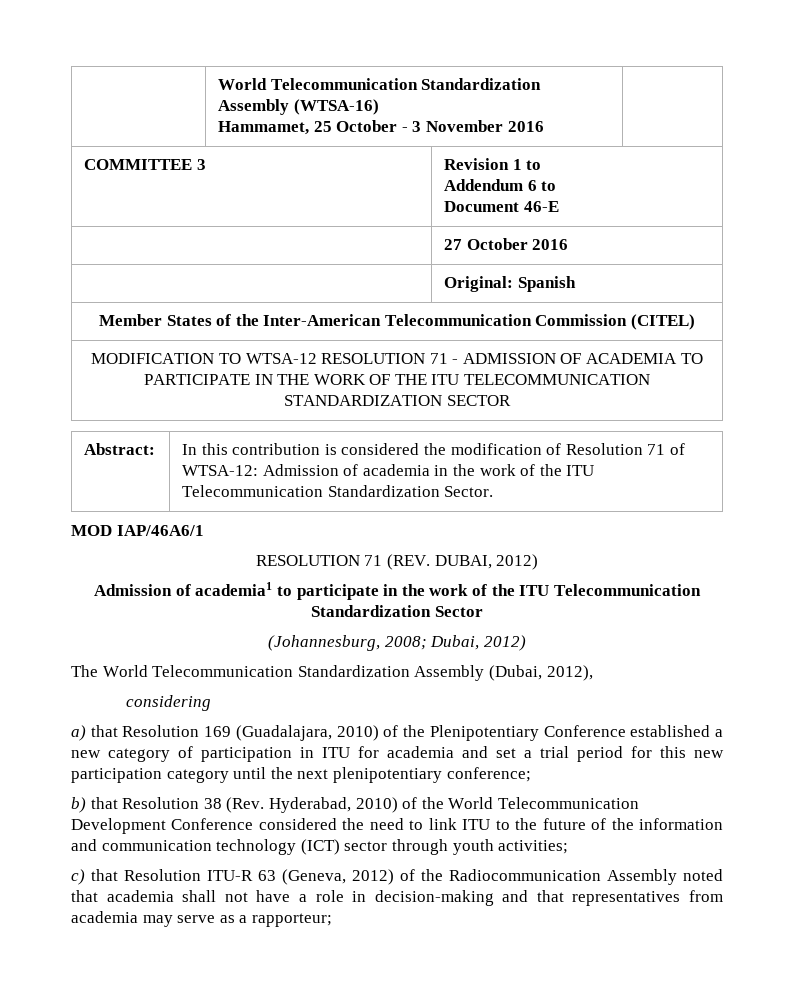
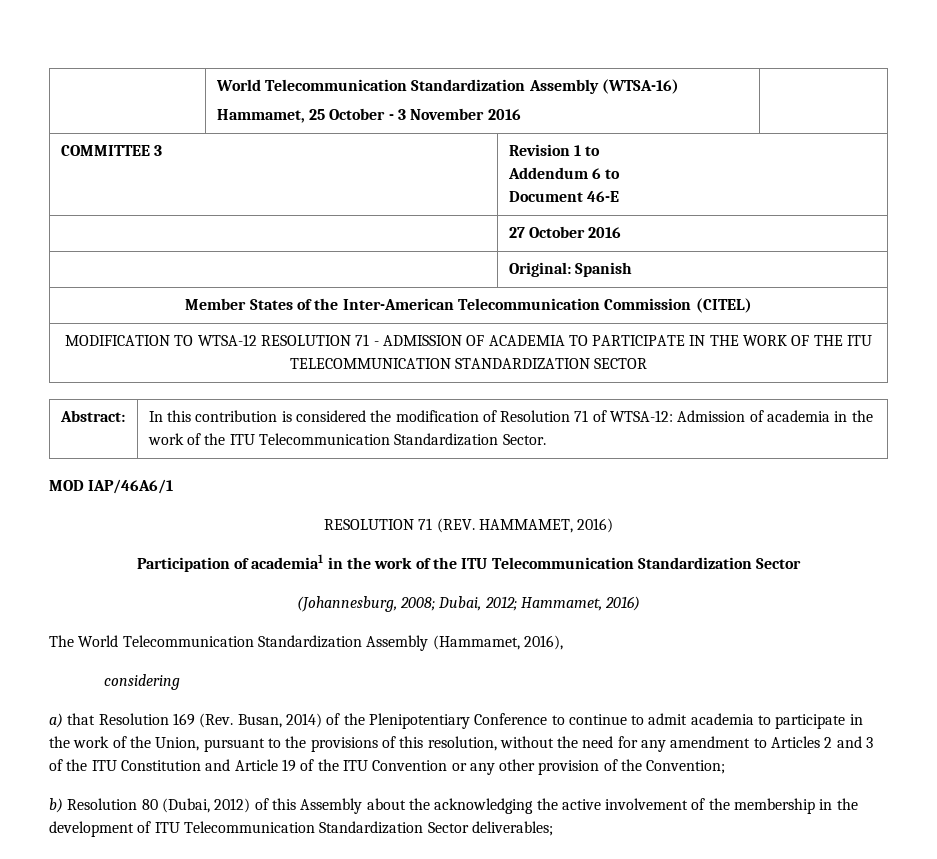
[434,554,539,570] [94,582,379,600] DUBAI, 2012) // Admission of academia1 to participate -> [478,518,614,533] [136,554,324,572] HAMMAMET, 2016) // Participation of academia1
[483,635,526,651] 2012) -> [484,596,641,611] 2012; Hammamet, 2016)
[488,665,593,681] (Dubai, 2012), -> [432,635,563,650] (Hammamet, 2016),
[235,725,379,741] (Guadalajara, 2010) -> [199,713,322,728] (Rev. Busan, 2014)
[630,725,724,737] [71,746,724,762] [71,767,531,783] [71,797,639,813] [71,818,723,834] [71,839,569,855] [71,869,723,885] [71,890,723,906] [71,911,332,927] established a new category of participation in ITU for academia and set a trial period for this new participation category until the next plenipotentiary conference; // b) that Resolution 38 (Rev. Hyderabad, 2010) of the World Telecommunication Development Conference considered the need to link ITU to the future of the information and communication technology (ICT) sector through youth activities; // c) that Resolution ITU-R 63 (Geneva, 2012) of the Radiocommunication Assembly noted that academia shall not have a role in decision-making and that representatives from academia may serve as a rapporteur; -> [551,713,863,729] [49,736,874,752] [49,759,726,775] [49,798,858,814] [49,821,553,837] to continue to admit academia to participate in the work of the Union, pursuant to the provisions of this resolution, without the need for any amendment to Articles 2 and 3 of the ITU Constitution and Article 19 of the ITU Convention or any other provision of the Convention; // b) Resolution 80 (Dubai, 2012) of this Assembly about the acknowledging the active involvement of the membership in the development of ITU Telecommunication Standardization Sector deliverables;

